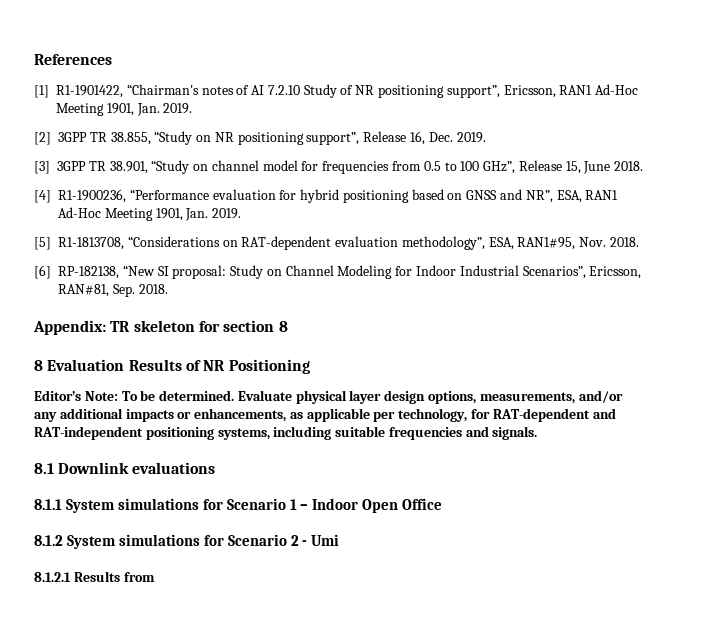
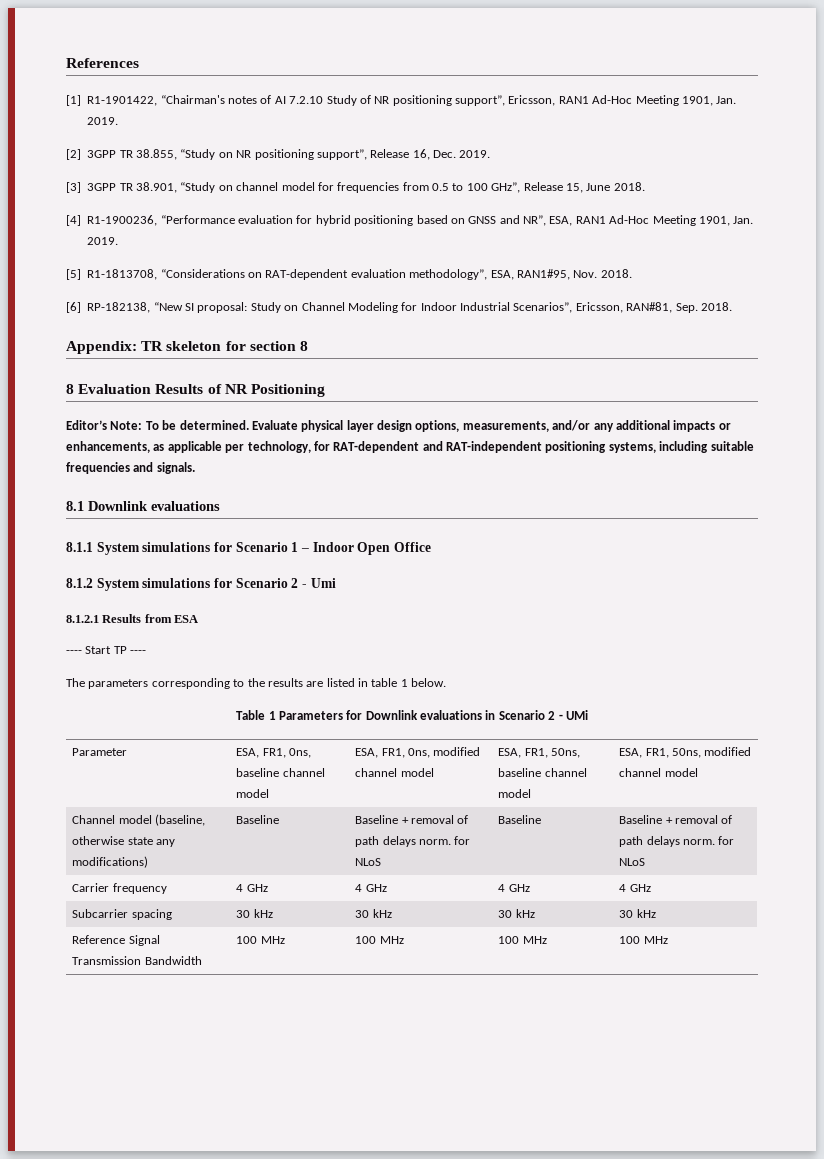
(155, 577) none -> [174,615,199,623] [66,646,147,654] [66,678,447,689] [236,710,588,720] [72,748,128,756] [236,748,311,758] [236,768,325,777] [236,789,270,798] [355,747,481,758] [355,768,434,777] [498,748,580,758] [498,768,587,777] [498,789,532,798] [619,747,752,758] [619,768,698,777] [72,814,205,826] [72,836,175,847] [72,856,149,868] [236,815,280,824] [355,815,469,824] [355,836,471,847] [355,858,382,866] [498,815,542,824] [619,815,733,824] [619,836,735,847] [619,858,646,866] [72,883,167,894] [236,884,268,892] [355,884,387,892] [498,884,530,892] [619,884,651,892] [72,909,172,920] [236,909,273,918] [355,909,392,918] [498,909,535,918] [619,909,656,918] [72,935,160,946] [72,956,202,965] [236,936,285,944] [355,936,404,944] [498,936,547,944] [619,936,668,944] ESA // ---- Start TP ---- // The parameters corresponding to the results are listed in table 1 below. // Table 1 Parameters for Downlink evaluations in Scenario 2 - UMi // Parameter | ESA, FR1, 0ns, baseline channel model | ESA, FR1, 0ns, modified channel model | ESA, FR1, 50ns, baseline channel model | ESA, FR1, 50ns, modified channel model // Channel model (baseline, otherwise state any modifications) | Baseline | Baseline + removal of path delays norm. for NLoS | Baseline | Baseline + removal of path delays norm. for NLoS // Carrier frequency | 4 GHz | 4 GHz | 4 GHz | 4 GHz // Subcarrier spacing | 30 kHz | 30 kHz | 30 kHz | 30 kHz // Reference Signal Transmission Bandwidth | 100 MHz | 100 MHz | 100 MHz | 100 MHz

